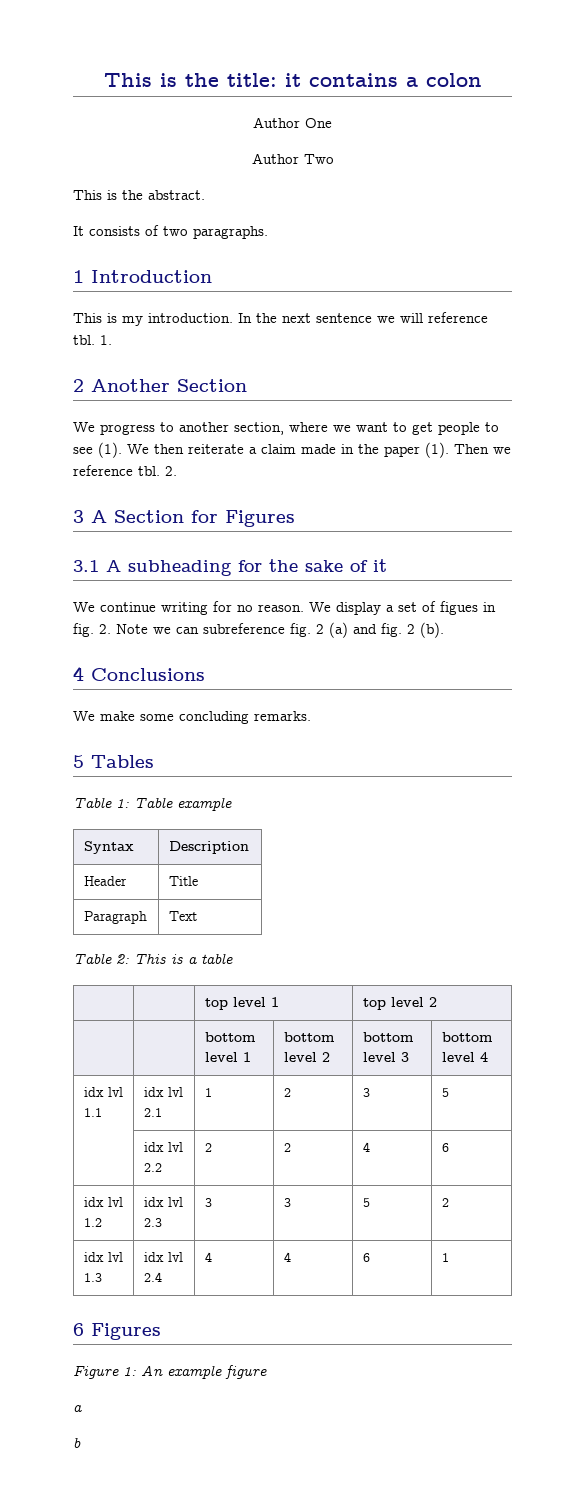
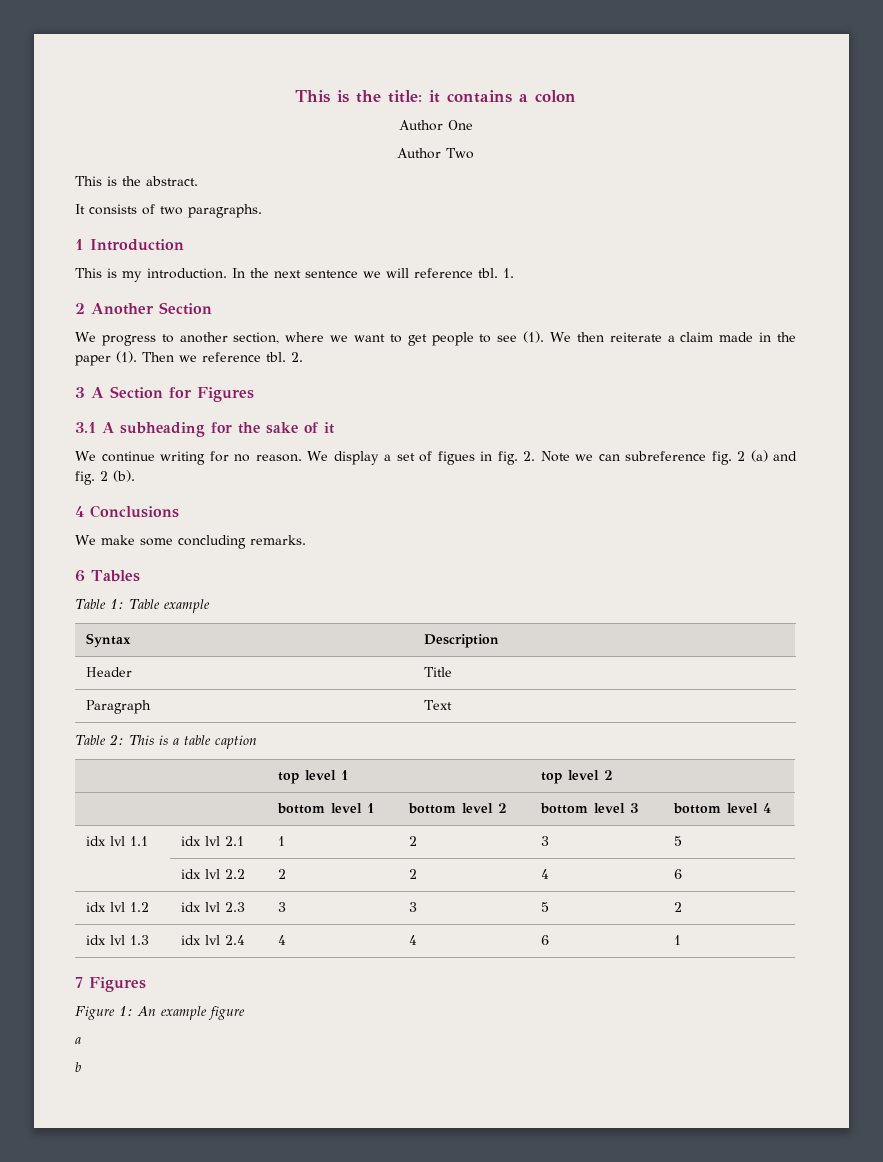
[73,755,84,768] 5 -> [75,570,85,582] 6
(233, 958) none -> [214,735,257,749] caption
[73,1323,84,1336] 6 -> [75,977,83,988] 7

